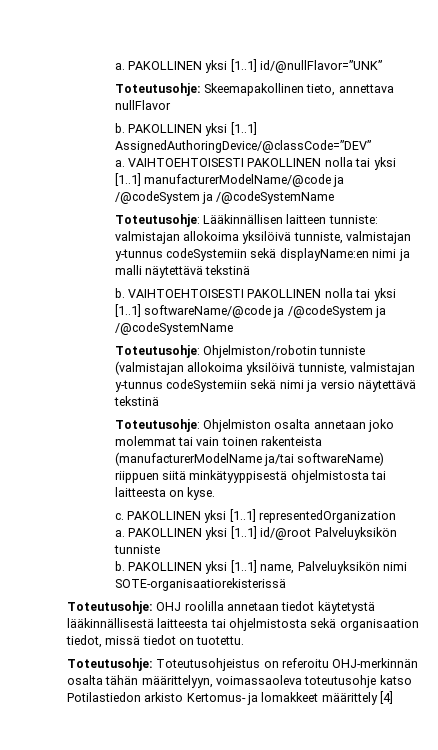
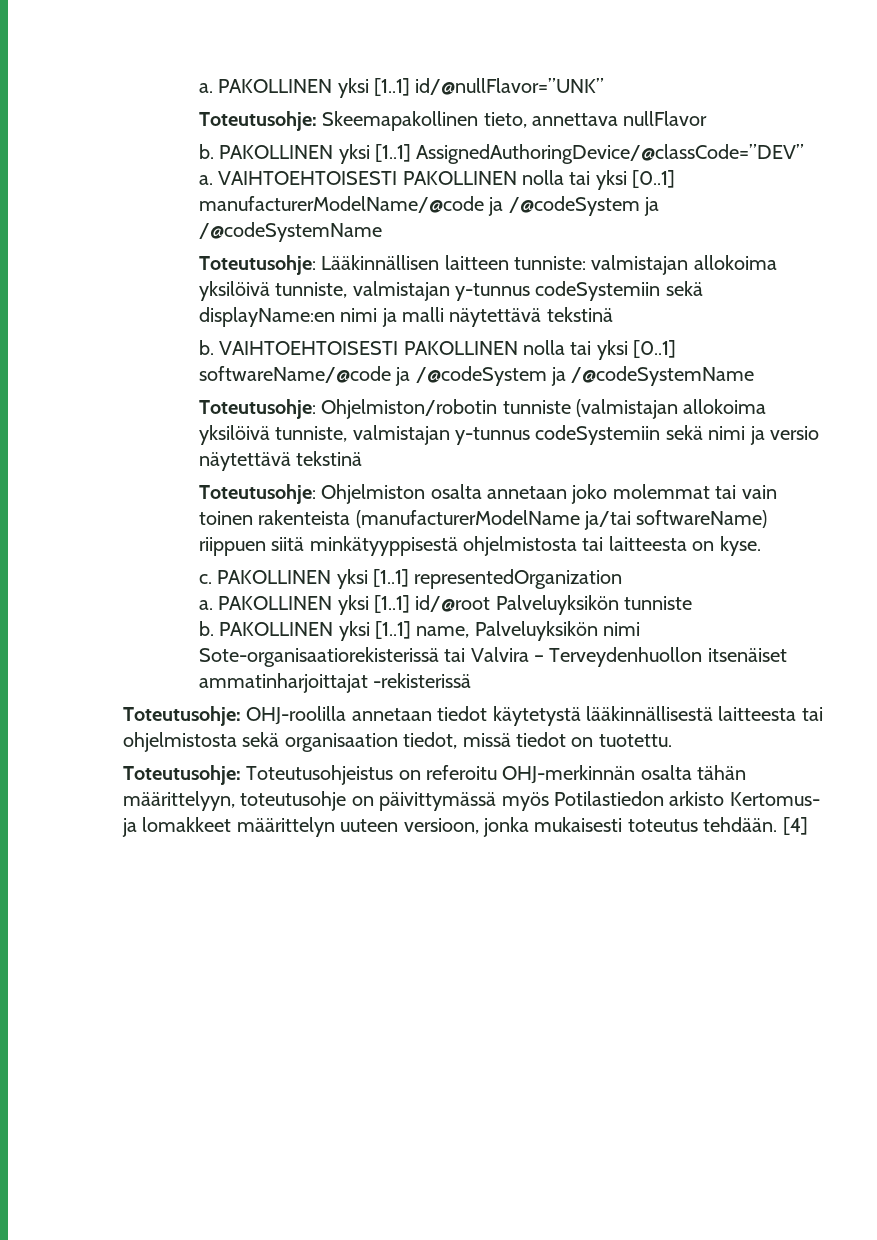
[114,173,141,186] [1..1] -> [632,170,676,188] [0..1]
[114,304,141,317] [1..1] -> [633,340,677,358] [0..1]
[114,578,286,591] [66,601,224,614] SOTE-organisaatiorekisterissä // Toteutusohje: OHJ roolilla -> [198,647,787,667] [198,673,472,693] [122,706,347,726] Sote-organisaatiorekisterissä tai Valvira – Terveydenhuollon itsenäiset ammatinharjoittajat -rekisterissä // Toteutusohje: OHJ-roolilla
[215,675,412,688] voimassaoleva toteutusohje katso -> [240,791,549,811] toteutusohje on päivittymässä myös
[321,692,378,705] määrittely -> [236,817,778,837] määrittelyn uuteen versioon, jonka mukaisesti toteutus tehdään.

